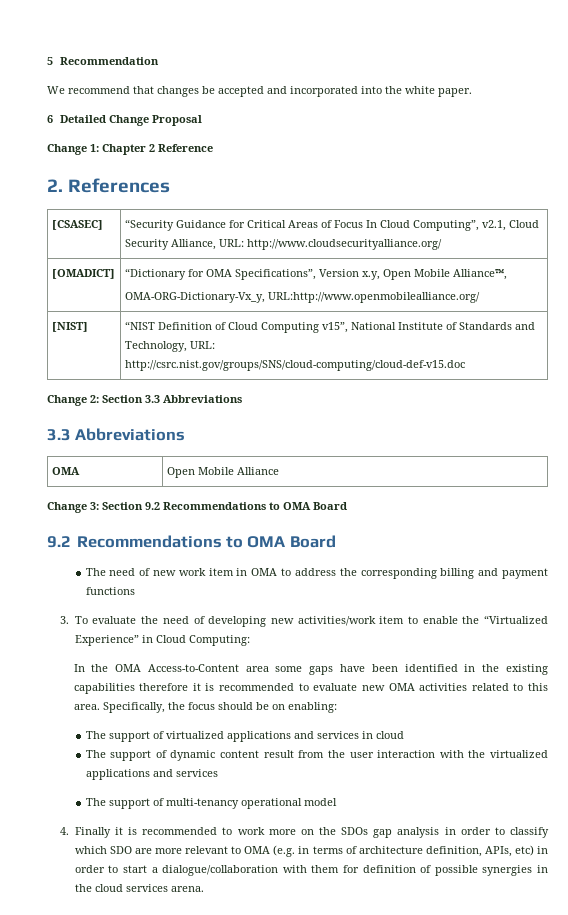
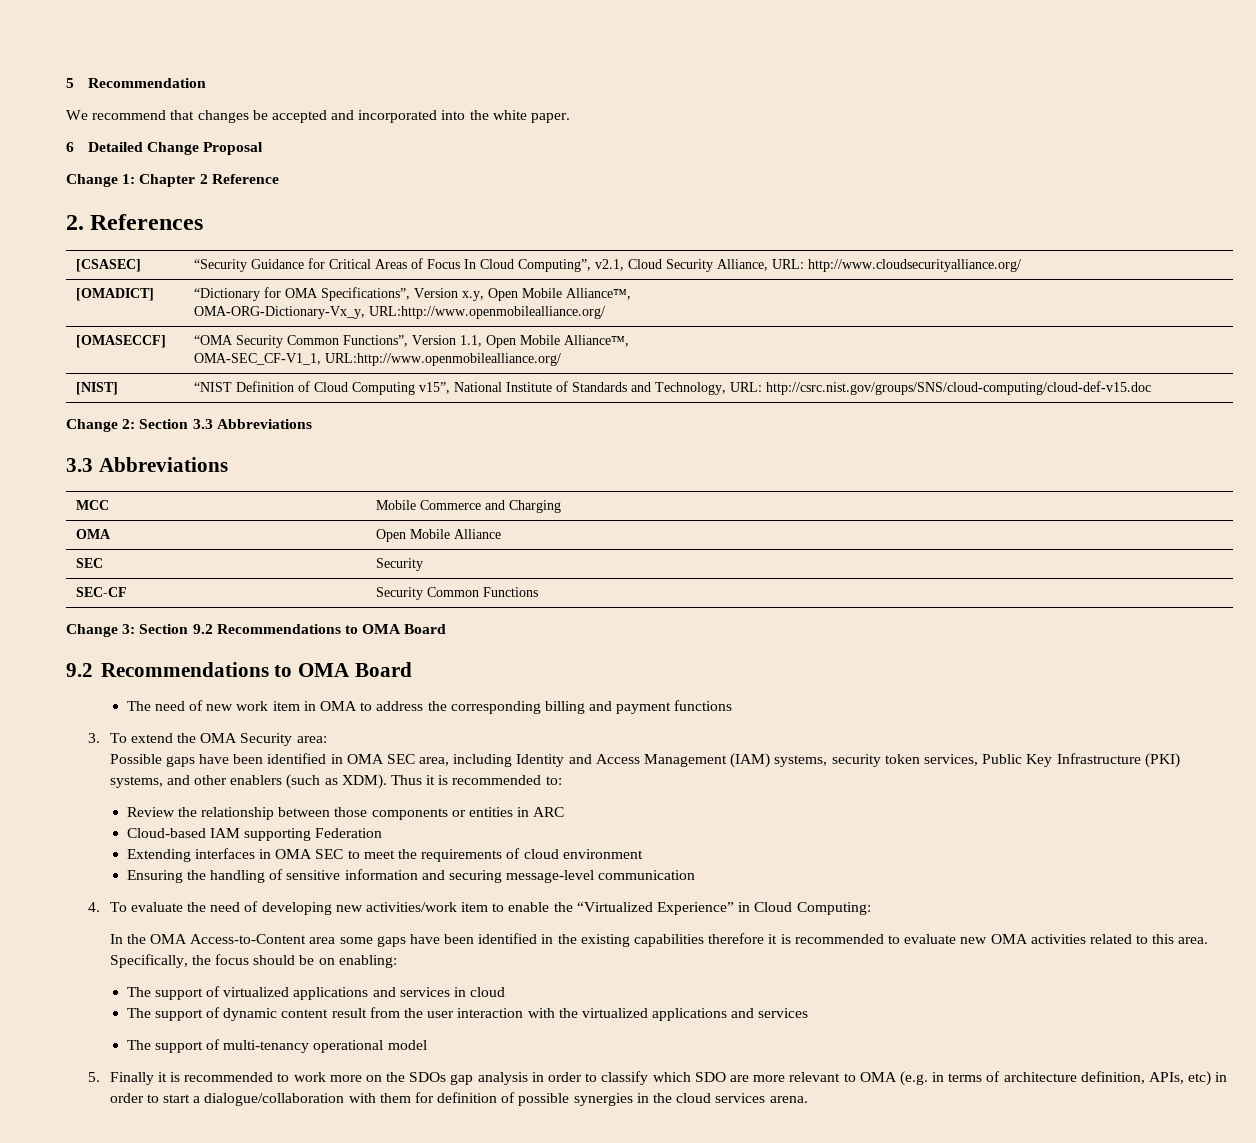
(480, 297) none -> [76,335,167,348] [194,335,630,348] [194,353,562,366] // [OMASECCF] | “OMA Security Common Functions”, Version 1.1, Open Mobile Alliance™, // OMA-SEC_CF-V1_1, URL:http://www.openmobilealliance.org/
(186, 434) none -> [76,500,110,510] [376,500,562,513] // MCC | Mobile Commerce and Charging
(279, 471) none -> [76,558,104,568] [376,558,424,571] [76,587,128,597] [376,587,539,600] // SEC | Security // SEC-CF | Security Common Functions
(88, 620) none -> [130,733,327,746] [109,753,1180,768] [109,774,562,789] [126,807,565,820] [126,828,383,841] [126,848,643,862] [126,869,696,883] [87,902,127,912] extend the OMA Security area: // Possible gaps have been identified in OMA SEC area, including Identity and Access Management (IAM) systems, security token services, Public Key Infrastructure (PKI) systems, and other enablers (such as XDM). Thus it is recommended to: // Review the relationship between those components or entities in ARC // Cloud-based IAM supporting Federation // Extending interfaces in OMA SEC to meet the requirements of cloud environment // Ensuring the handling of sensitive information and securing message-level communication // 4. To
[60,827,70,835] 4. -> [87,1072,100,1082] 5.

